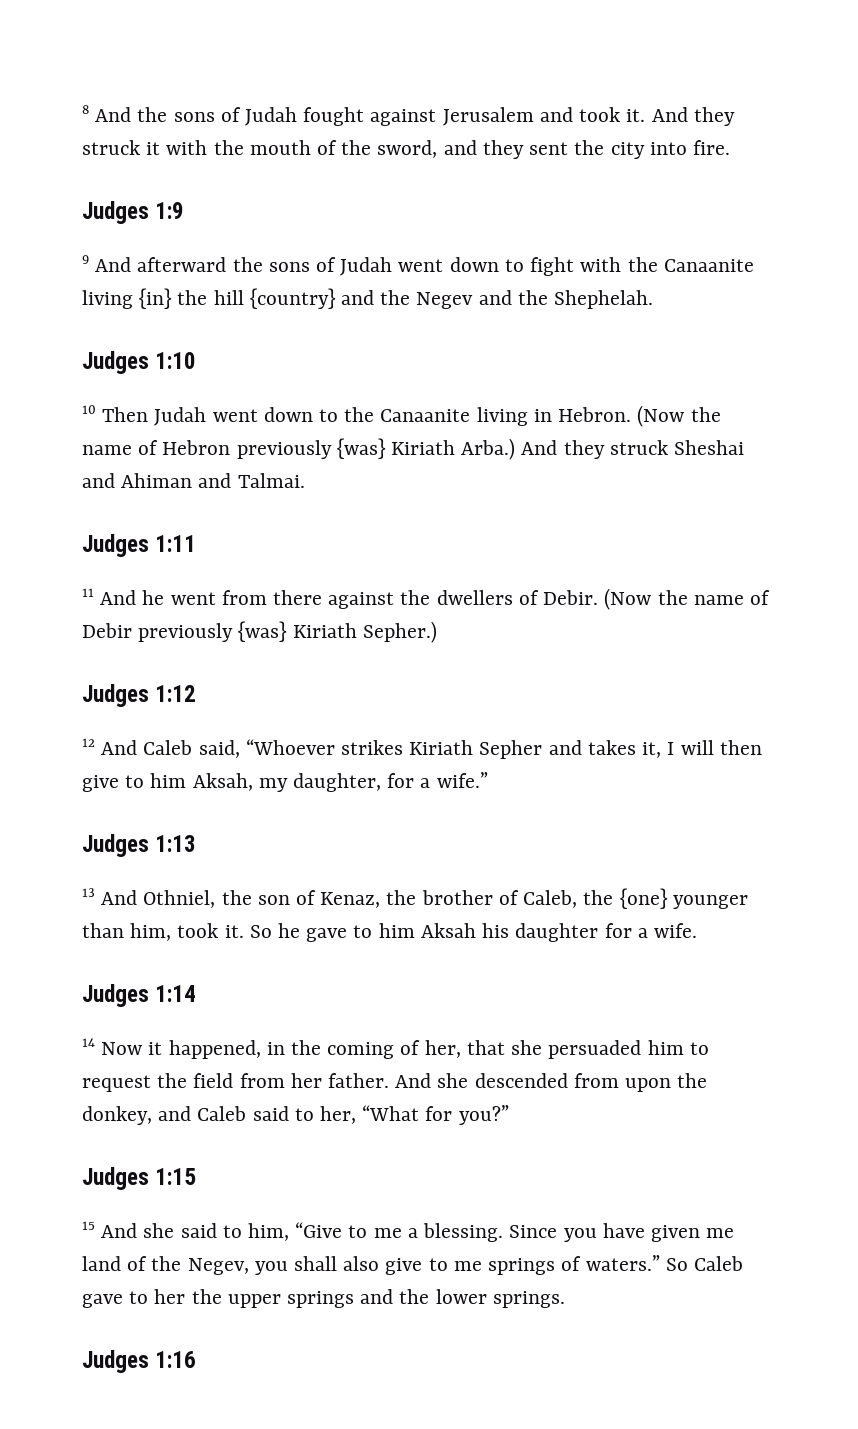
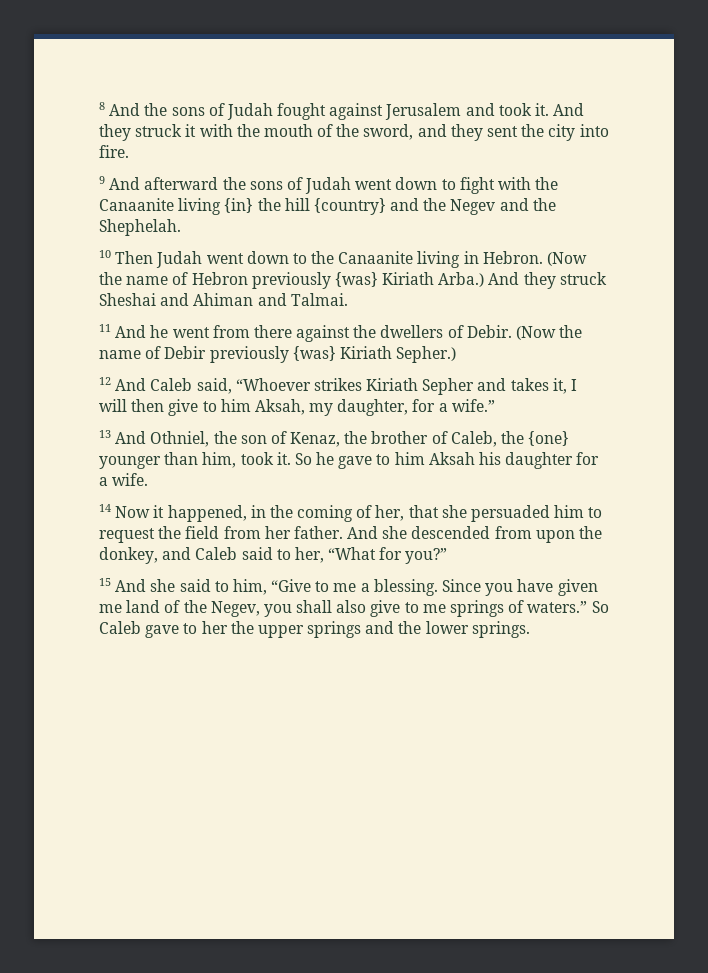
[82,201,185,224] // Judges 1:9 -> (129, 151) none
[82,351,197,374] // Judges 1:10 -> (181, 227) none
[82,534,197,557] // Judges 1:11 -> (348, 299) none
[82,684,197,707] // Judges 1:12 -> (457, 354) none
[82,834,197,857] // Judges 1:13 -> (495, 405) none
[82,984,197,1007] // Judges 1:14 -> (149, 479) none
[82,1167,197,1190] // Judges 1:15 -> (448, 556) none
[82,1350,197,1373] // Judges 1:16 -> (530, 629) none

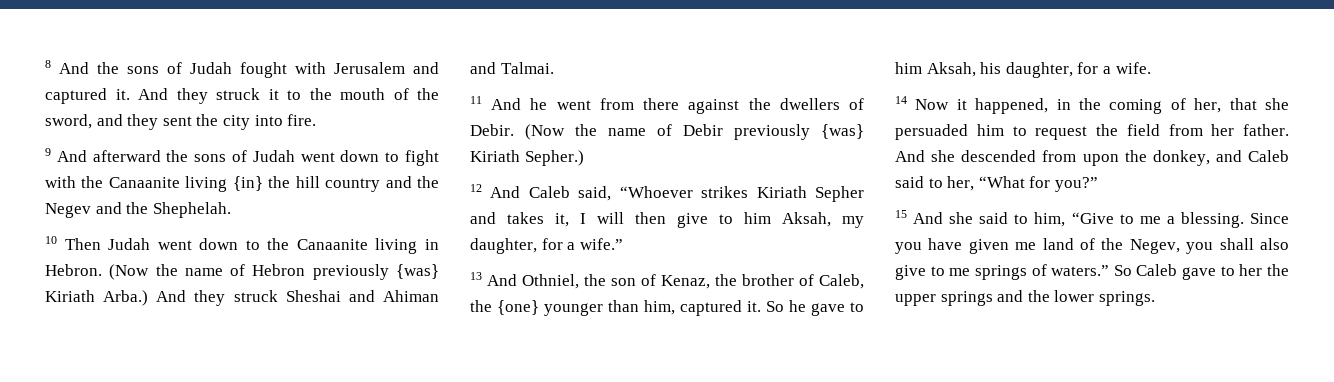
[329,103,384,120] against -> [295,62,326,74] with
[498,103,532,116] took -> [45,88,107,104] captured
[199,124,233,137] with -> [287,90,301,100] to
[313,198,386,215] {country} -> [325,178,381,192] country
[240,452,274,465] took -> [680,300,742,316] captured
[428,452,574,469] Aksah his daughter -> [926,62,1073,78] Aksah, his daughter,

